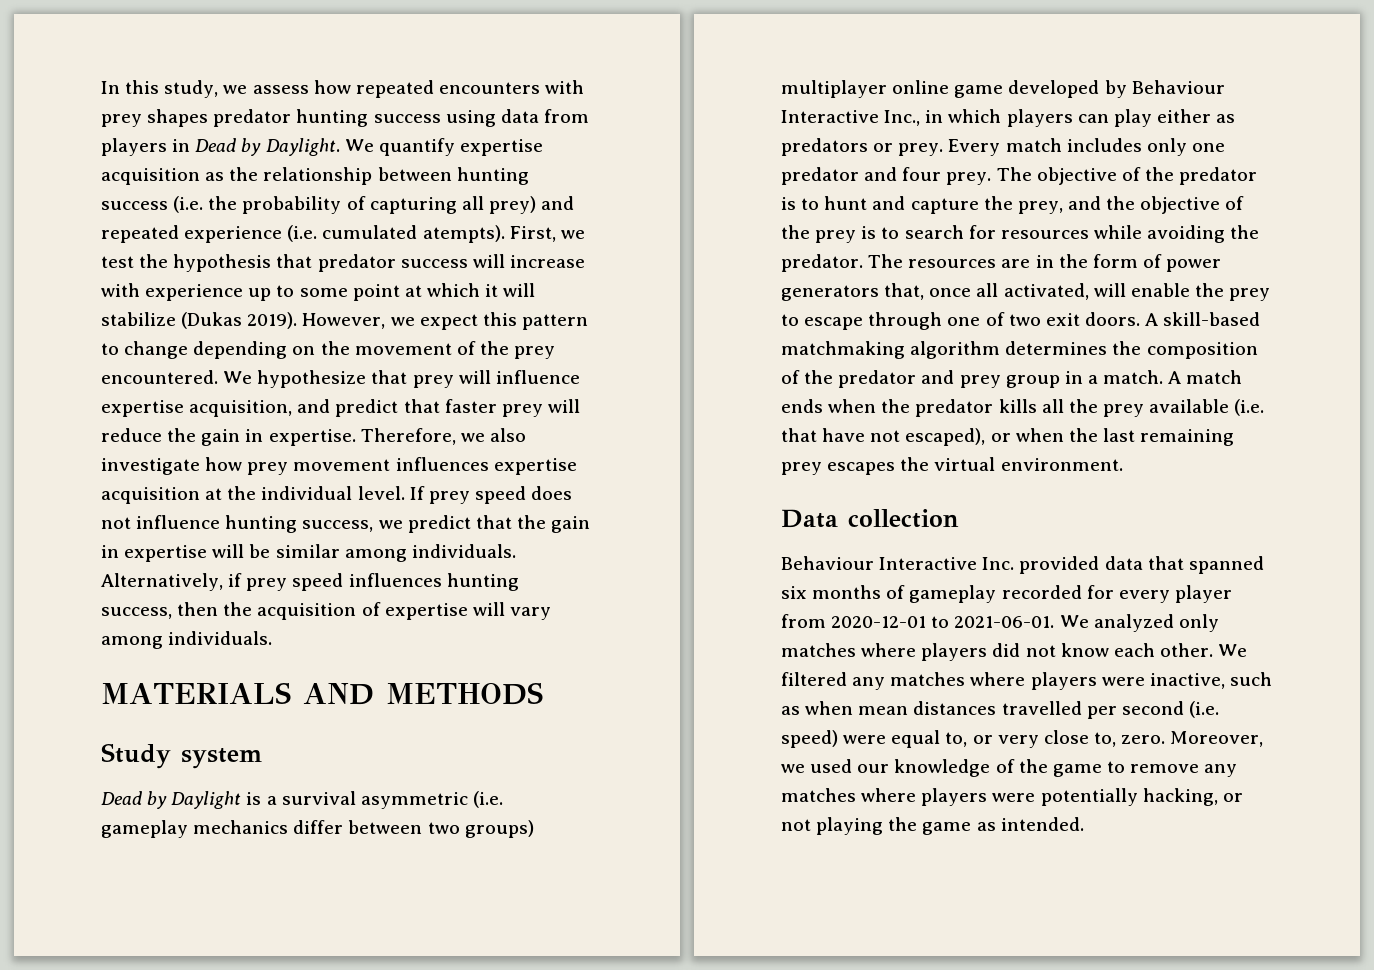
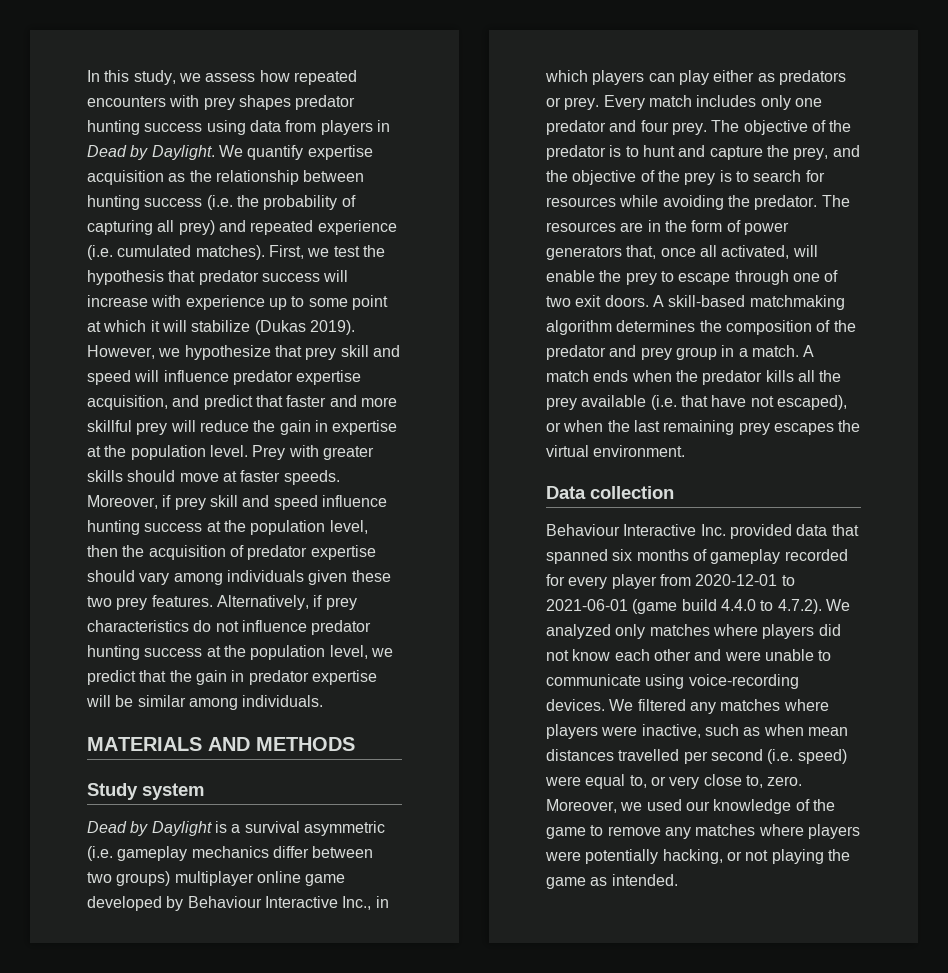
[422,225,505,243] atempts). -> [195,245,265,260] matches).
[419,312,588,330] [101,341,556,359] [101,370,454,388] expect this pattern to change depending on the movement of the prey encountered. We hypothesize that prey -> [184,345,400,360] [87,370,131,385] hypothesize that prey skill and speed
(580, 377) none -> [232,370,293,385] predator
(497, 406) none -> [329,395,397,407] [87,420,132,432] and more skillful
[268,428,526,446] [101,457,577,475] [101,486,573,504] [101,515,374,533] expertise. Therefore, we also investigate how prey movement influences expertise acquisition at the individual level. If prey speed does not influence hunting success, -> [332,420,398,435] [87,445,374,460] [87,470,340,485] [87,495,387,510] [87,520,368,535] [87,545,376,560] [87,570,391,585] [87,595,357,610] [87,620,372,635] [87,645,368,660] expertise at the population level. Prey with greater skills should move at faster speeds. Moreover, if prey skill and speed influence hunting success at the population level, then the acquisition of predator expertise should vary among individuals given these two prey features. Alternatively, if prey characteristics do not influence predator hunting success at the population level,
(119, 551) none -> [248,670,309,685] predator
[101,573,519,591] [101,602,551,620] [101,631,273,649] Alternatively, if prey speed influences hunting success, then the acquisition of expertise will vary among individuals. -> (324, 701) none
[954,616,1055,628] 2021-06-01. -> [546,599,822,614] 2021-06-01 (game build 4.4.0 to 4.7.2).
[1159,643,1213,657] other. -> [653,649,832,661] [546,674,799,689] [546,699,605,711] other and were unable to communicate using voice-recording devices.

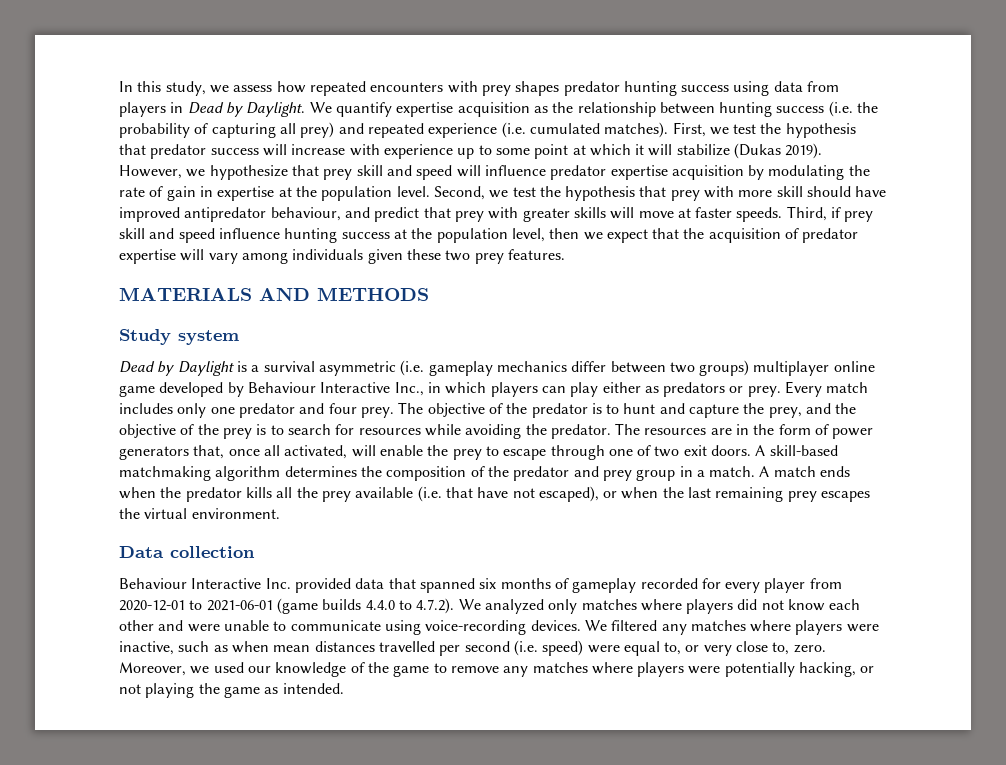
[87,395,397,410] [87,420,276,435] acquisition, and predict that faster and more skillful prey will reduce the -> [671,165,870,180] [119,186,164,197] acquisition by modulating the rate of
[252,445,286,460] Prey -> [433,186,887,201] [119,207,484,222] Second, we test the hypothesis that prey with more skill should have improved antipredator behaviour, and predict that prey
[127,470,176,482] should -> [610,207,635,219] will
[87,495,158,509] Moreover, -> [786,206,827,221] Third,
(118, 551) none -> [583,228,680,243] we expect that
[87,570,135,582] should -> [180,249,205,261] will
[216,595,357,610] [87,620,372,635] [87,645,393,660] [87,670,377,685] [86,695,324,710] Alternatively, if prey characteristics do not influence predator hunting success at the population level, we predict that the gain in predator expertise will be similar among individuals. -> (565, 254) none
[681,599,717,611] build -> [322,599,362,610] builds

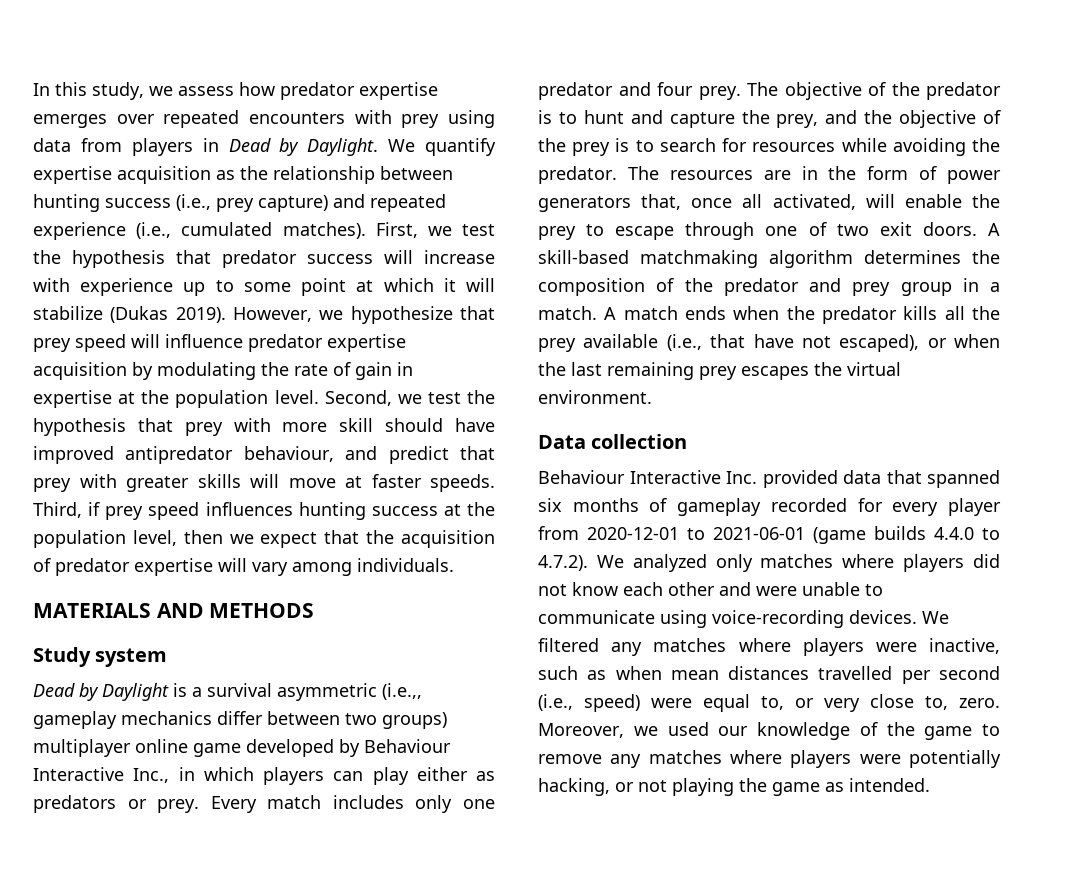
[309,81,730,96] repeated encounters with prey shapes predator hunting success -> [280,82,438,100] [33,110,440,128] predator expertise emerges over repeated encounters with prey
[828,101,879,117] [119,122,335,138] (i.e. the probability of capturing all prey) -> [176,194,328,212] (i.e., prey capture)
[501,122,526,138] (i.e. -> [136,222,172,239] (i.e.,
[356,165,412,176] skill and -> (71, 345) none
[119,228,280,243] skill and speed influence -> [148,502,293,520] speed influences
[292,249,565,264] individuals given these two prey features. -> [357,558,454,572] individuals.
[400,360,425,376] (i.e. -> [382,683,422,700] (i.e.,,
[417,486,442,502] (i.e. -> [666,334,702,351] (i.e.,
[513,640,538,656] (i.e. -> [538,694,573,711] (i.e.,

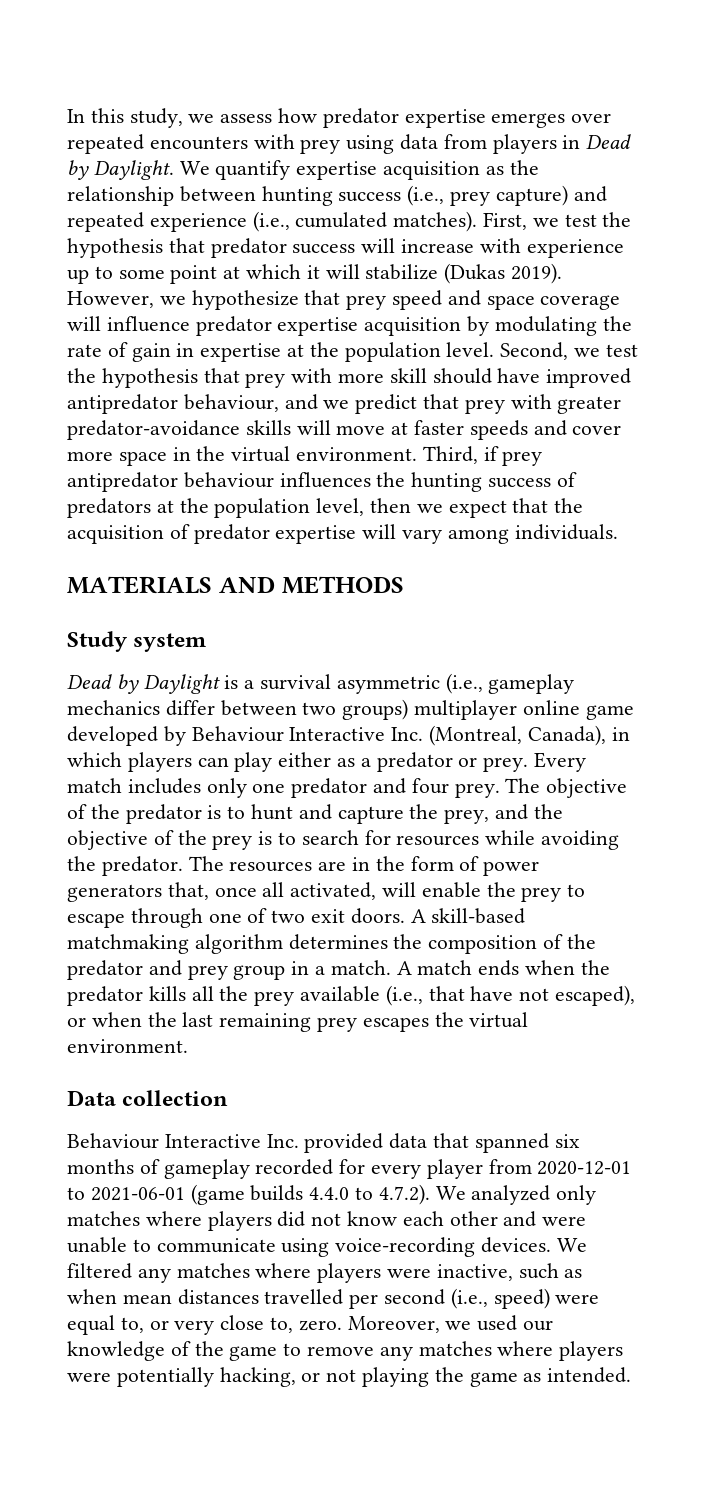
(126, 343) none -> [447,290,621,310] and space coverage
(378, 453) none -> [323,400,350,409] we
(189, 484) none -> [67,420,240,440] predator-avoidance
[430,474,495,492] [33,502,438,520] speeds. Third, if prey speed influences hunting success -> [469,420,622,440] [67,446,543,466] [67,472,577,492] [67,498,151,518] speeds and cover more space in the virtual environment. Third, if prey antipredator behaviour influences the hunting success of predators
[382,683,422,700] (i.e.,, -> [445,673,483,694] (i.e.,
[133,768,170,783] Inc., -> [391,725,606,746] Inc. (Montreal, Canada),
[33,795,116,813] predators -> [360,752,453,772] a predator

